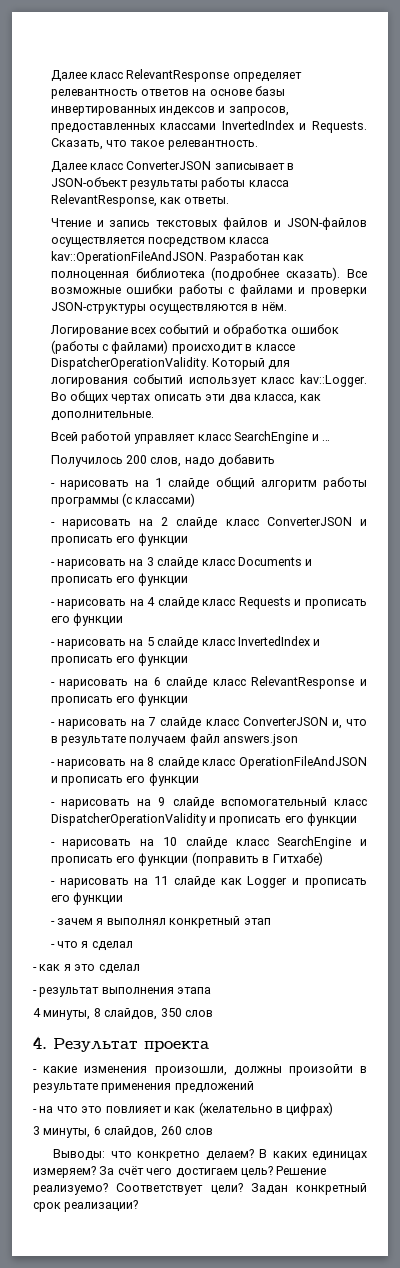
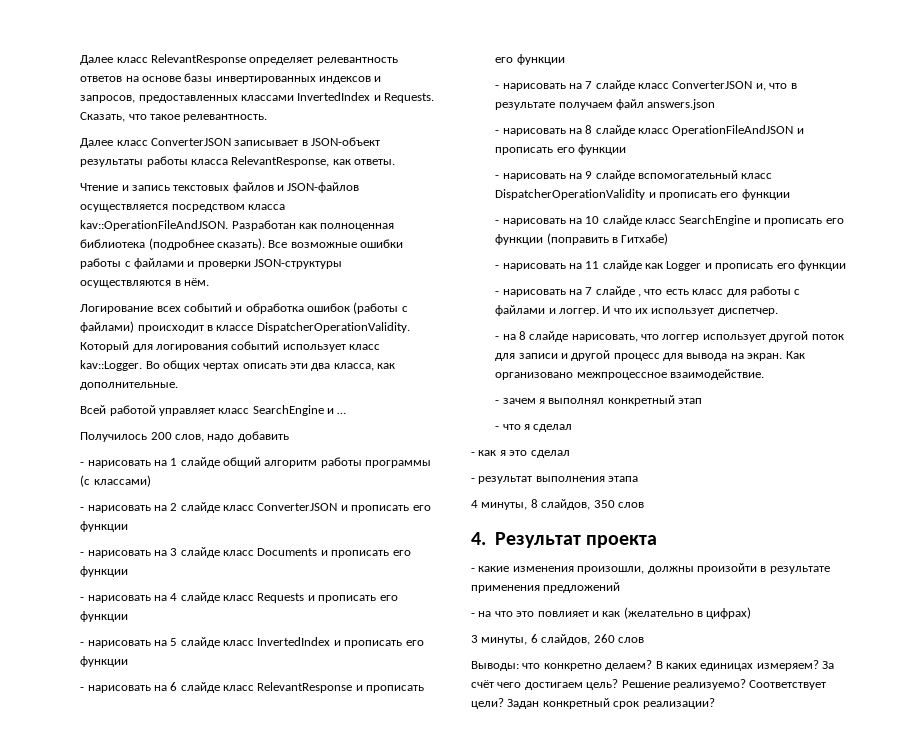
(124, 898) none -> [495,286,801,297] [495,305,778,316] [495,331,844,342] [495,350,805,361] [495,369,764,380] // - нарисовать на 7 слайде , что есть класс для работы с файлами и логгер. И что их использует диспетчер. // - на 8 слайде нарисовать, что логгер использует другой поток для записи и другой процесс для вывода на экран. Как организовано межпроцессное взаимодействие.

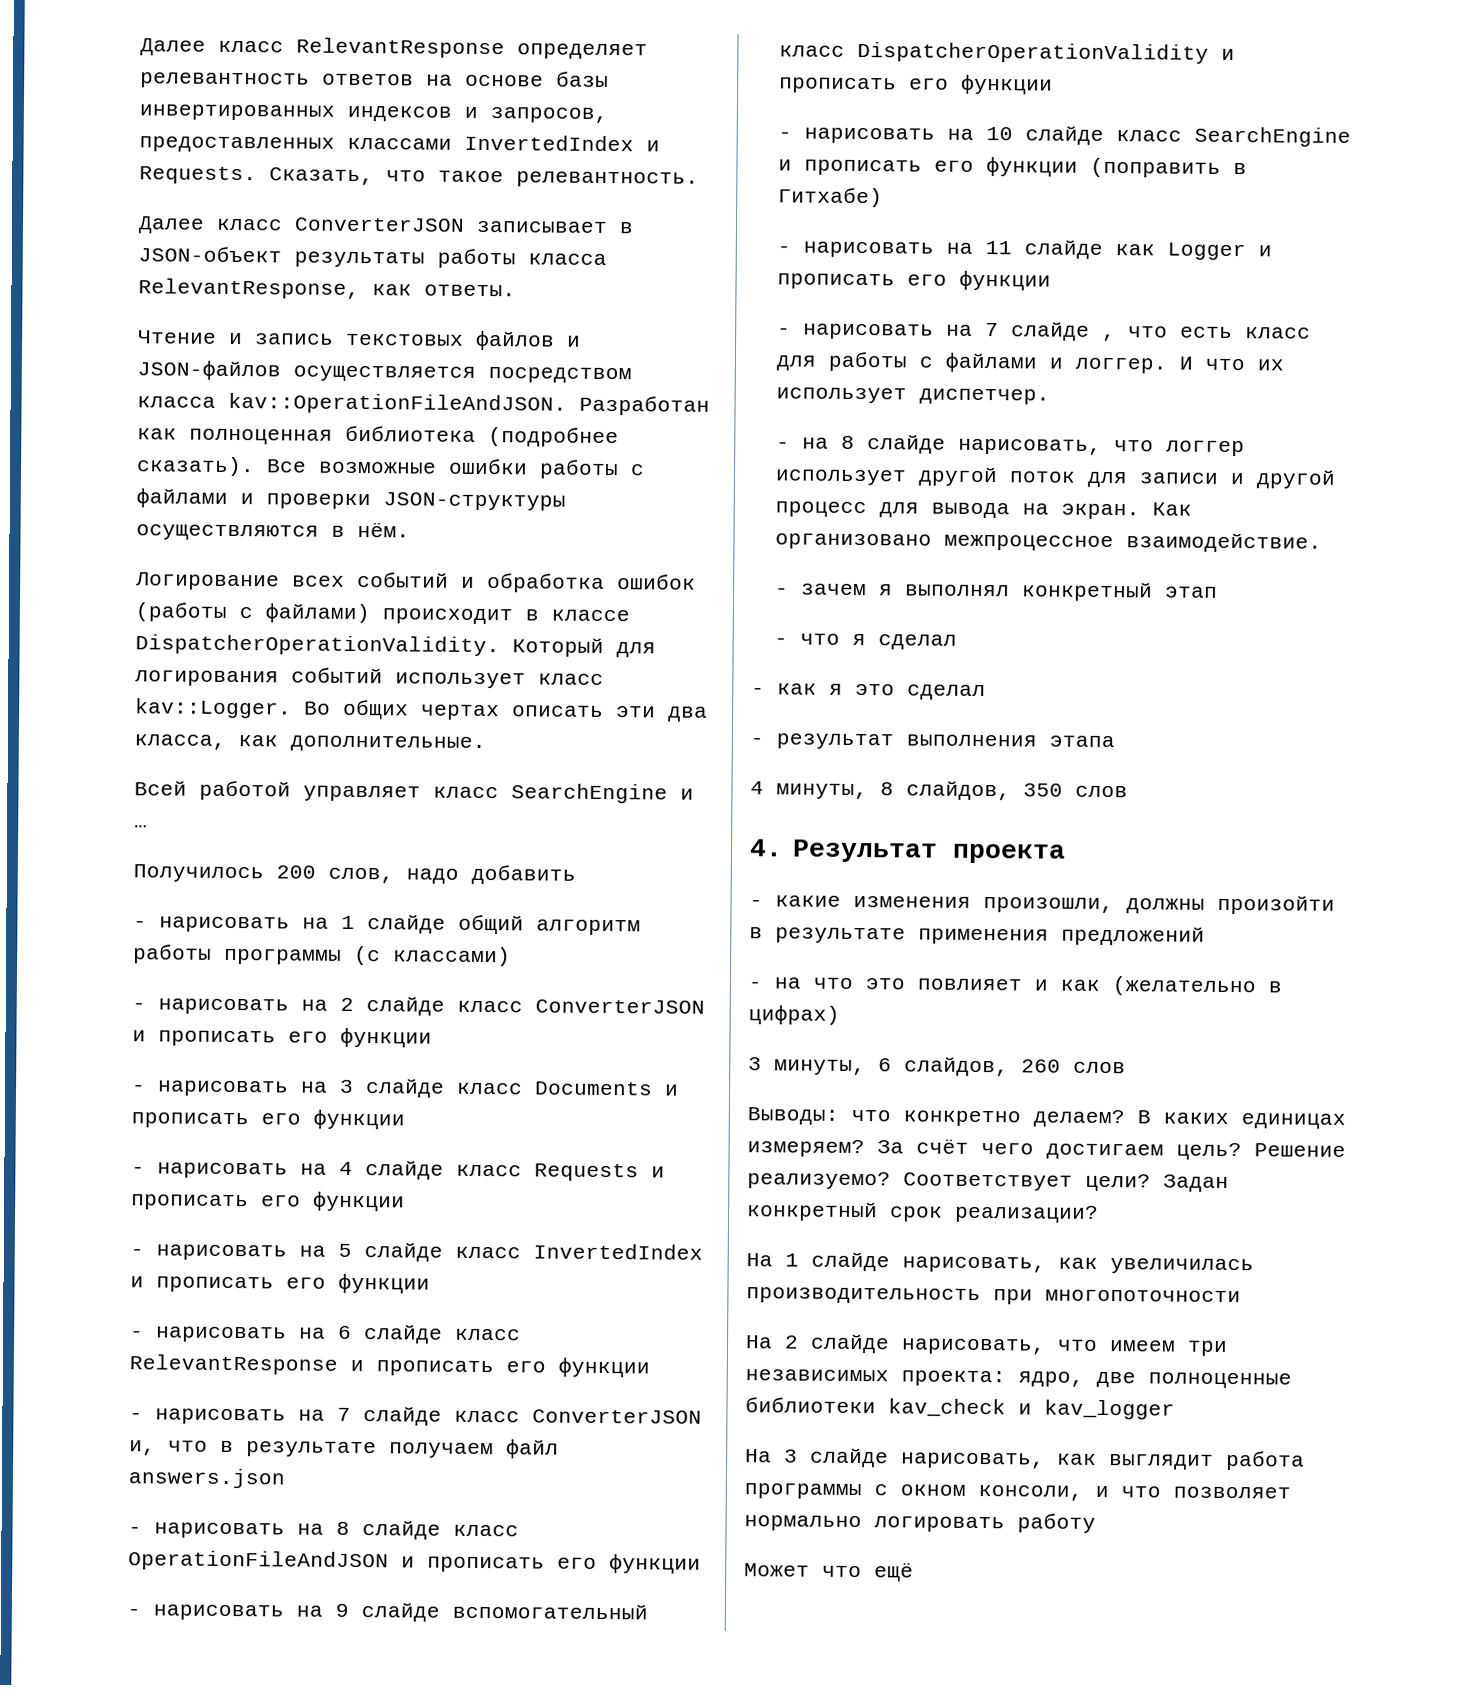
(715, 703) none -> [746,1251,1254,1275] [746,1287,1241,1305] [745,1333,1228,1356] [745,1369,1292,1389] [745,1397,1175,1420] [745,1447,1305,1471] [744,1483,1291,1501] [744,1513,1096,1533] [744,1562,914,1582] // На 1 слайде нарисовать, как увеличилась производительность при многопоточности // На 2 слайде нарисовать, что имеем три независимых проекта: ядро, две полноценные библиотеки kav_check и kav_logger // На 3 слайде нарисовать, как выглядит работа программы с окном консоли, и что позволяет нормально логировать работу // Может что ещё

